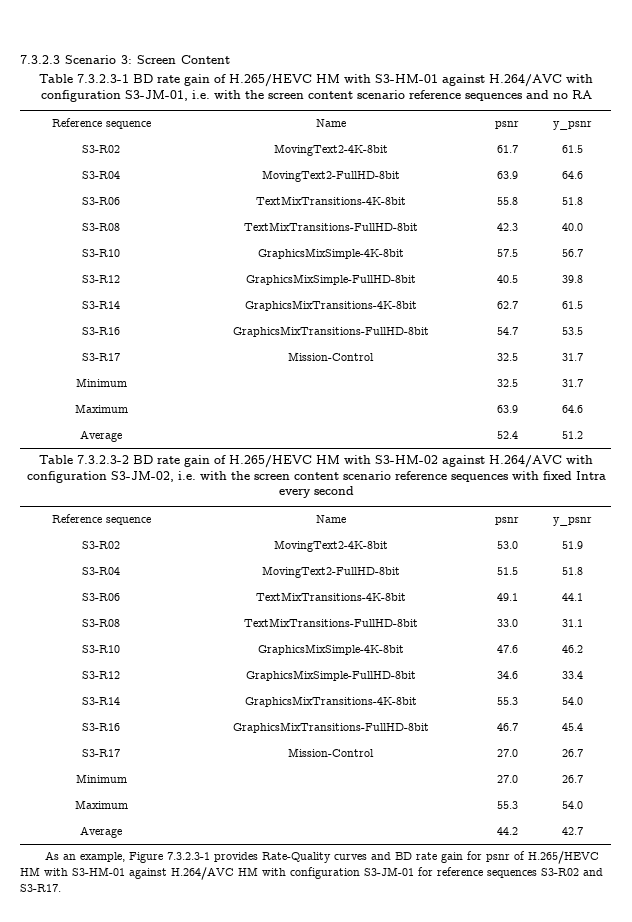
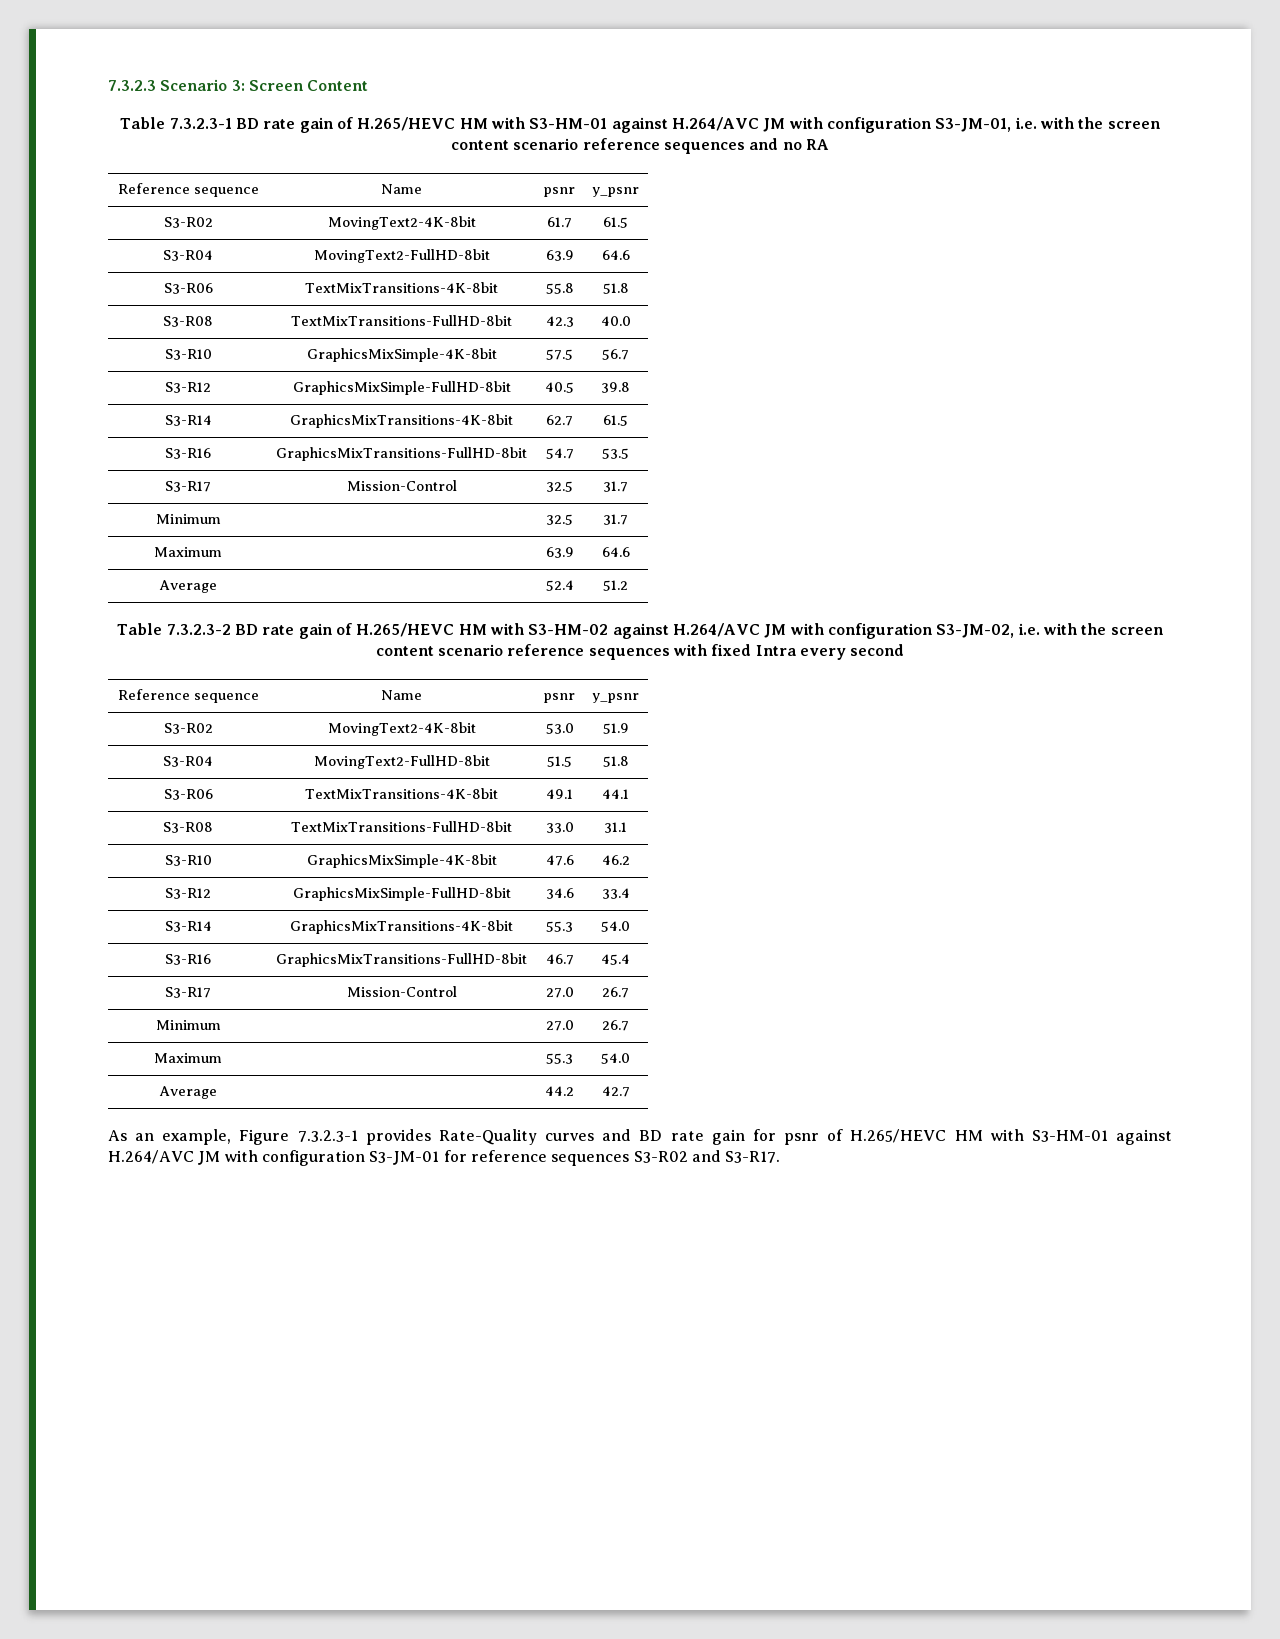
(562, 80) none -> [763,118,786,132] JM
(562, 461) none -> [764,624,787,638] JM
[238,867,258,876] HM -> [198,1151,221,1165] JM

